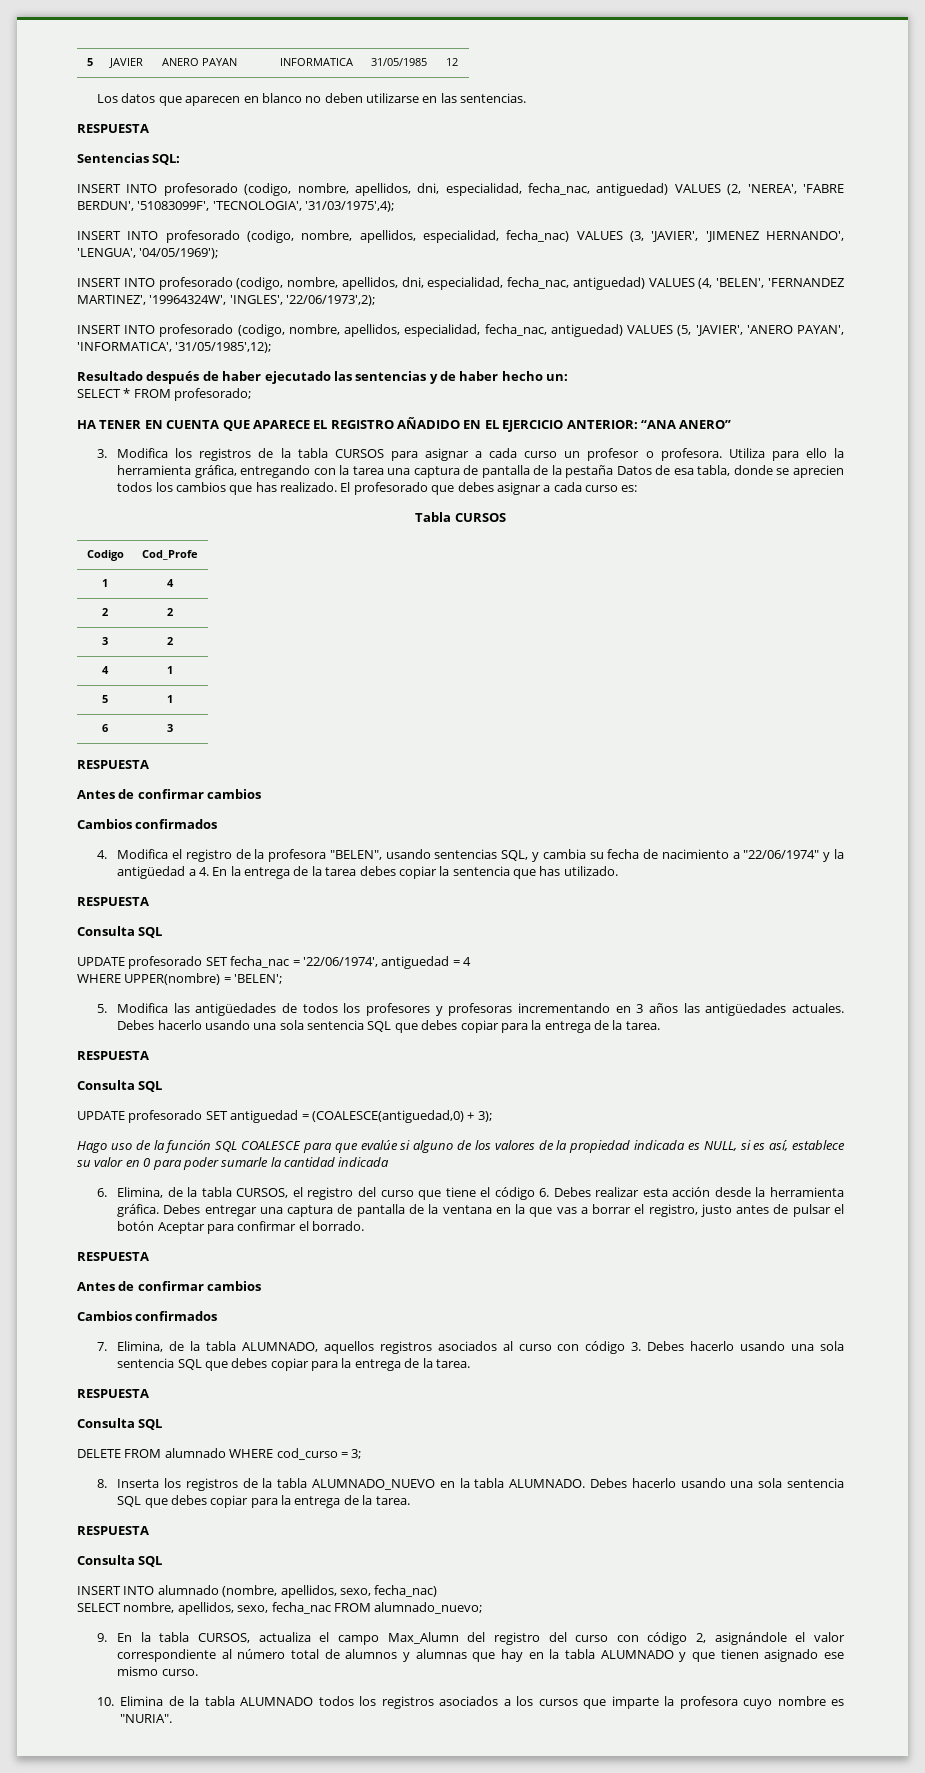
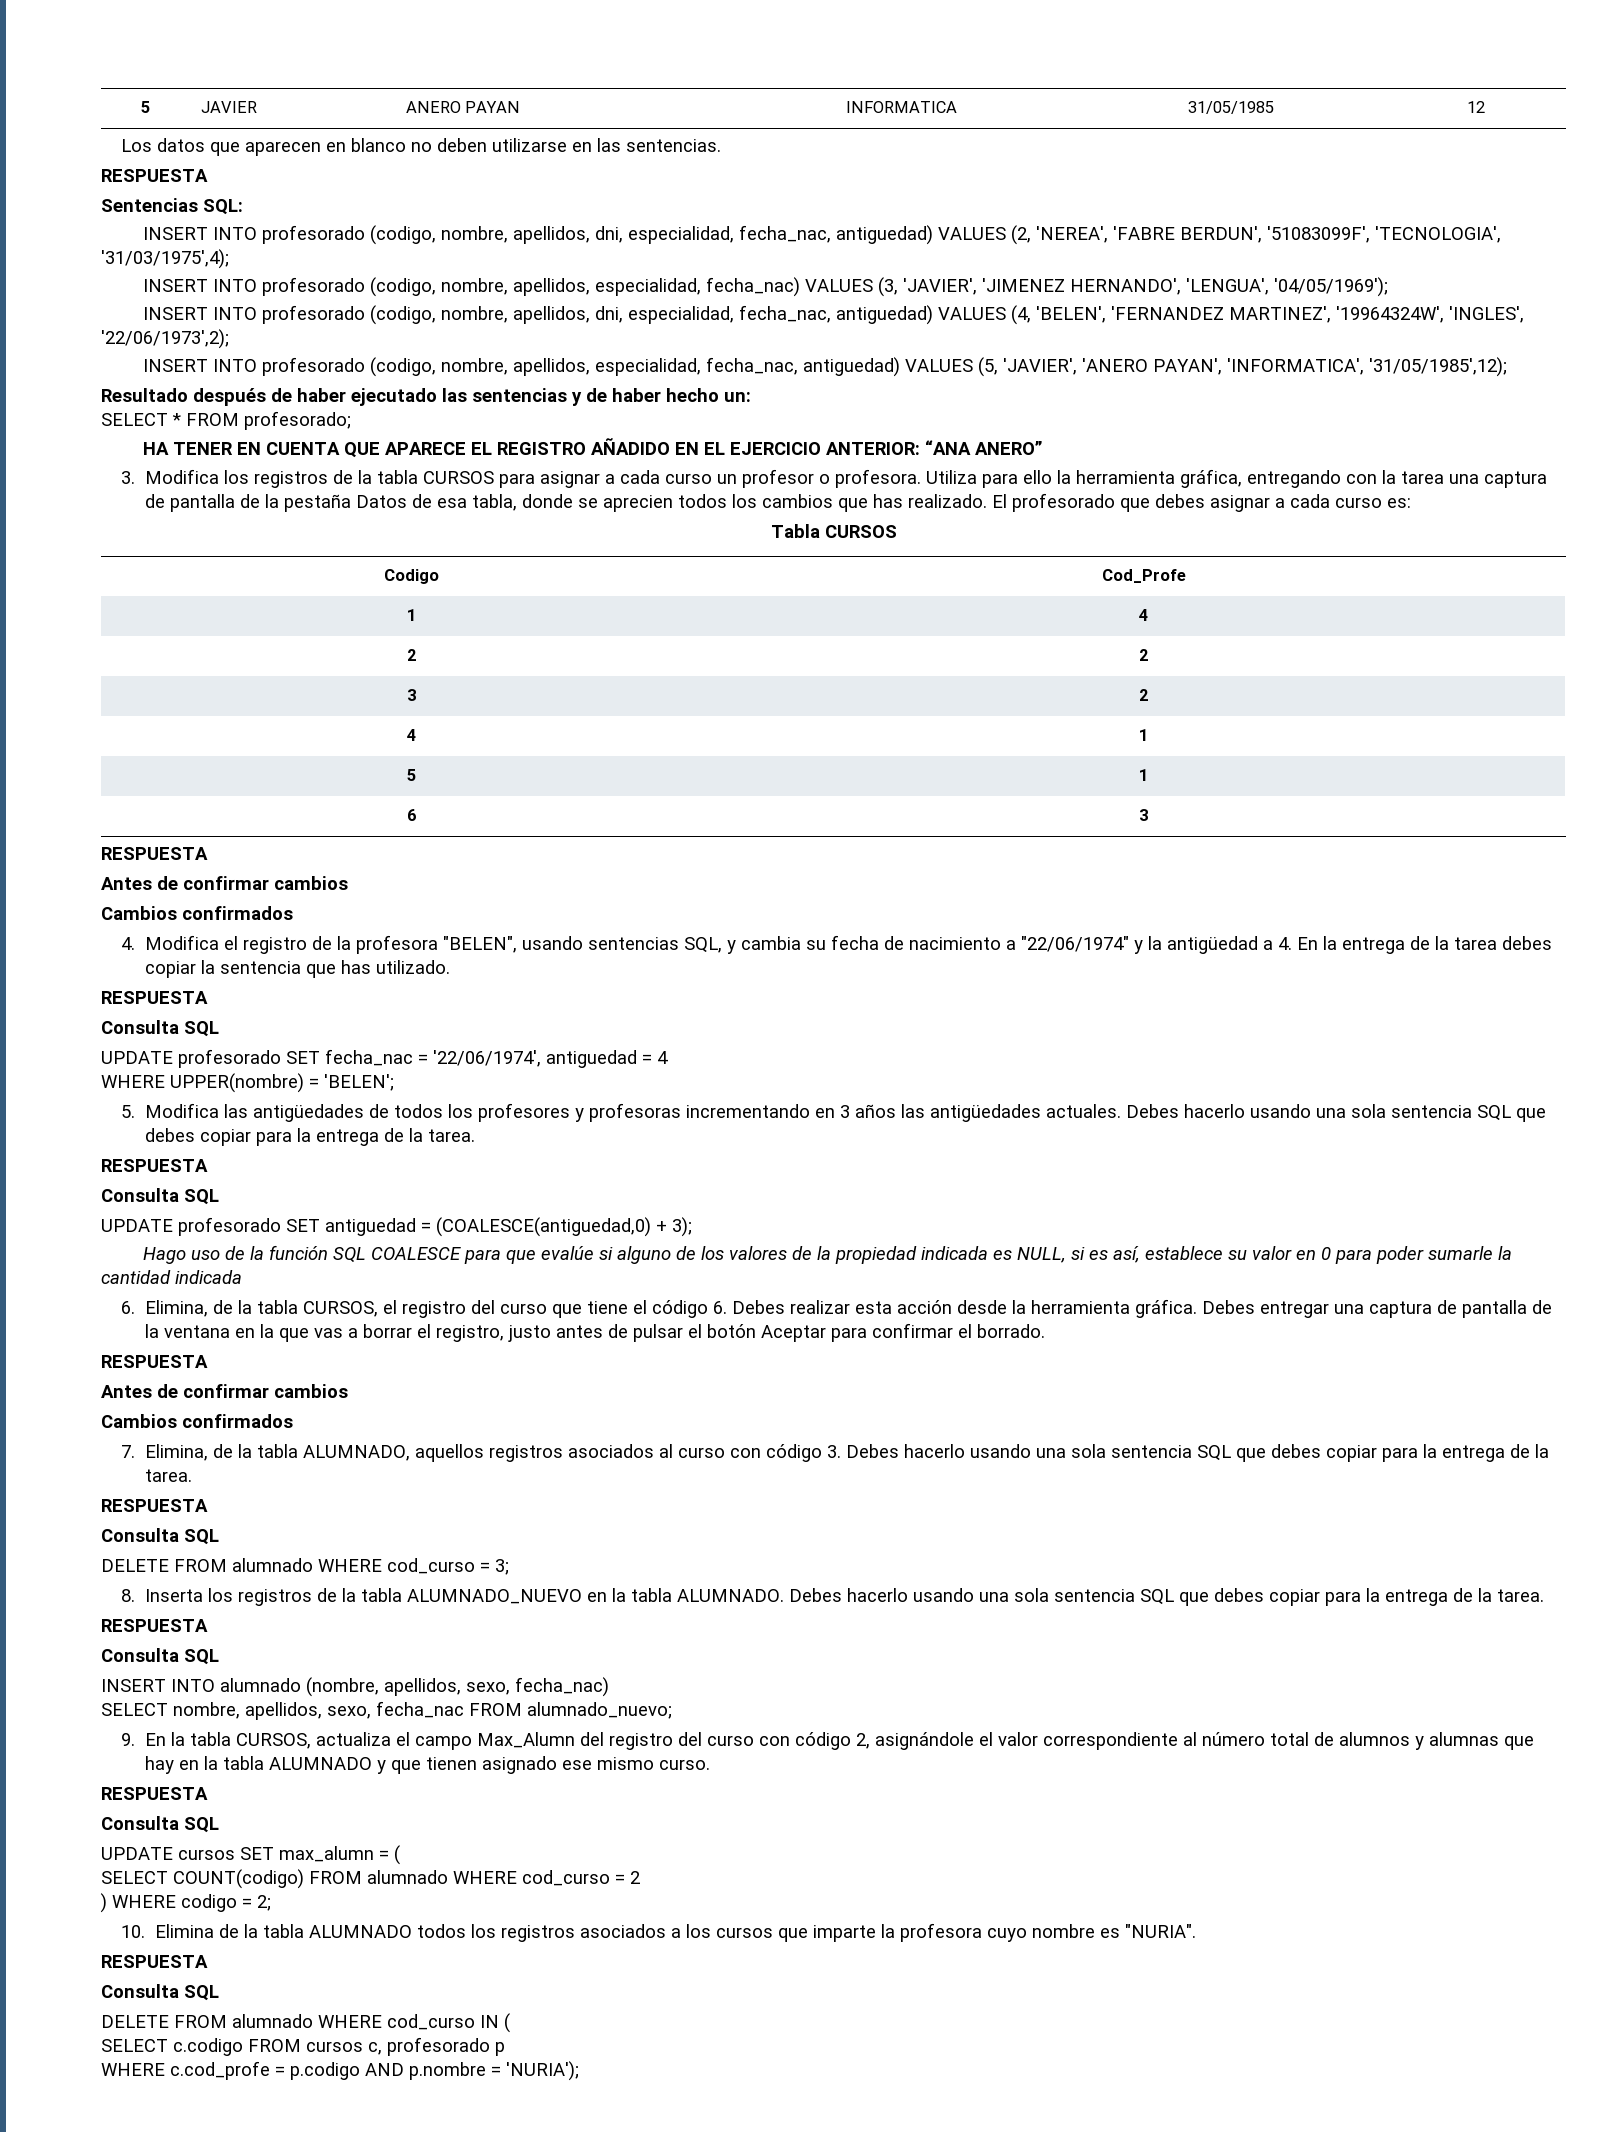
(198, 1672) none -> [101,1787,208,1800] [101,1816,219,1833] [101,1845,400,1865] [101,1869,640,1889] [100,1893,271,1913] // RESPUESTA // Consulta SQL // UPDATE cursos SET max_alumn = ( // SELECT COUNT(codigo) FROM alumnado WHERE cod_curso = 2 // ) WHERE codigo = 2;
(173, 1718) none -> [101,1955,208,1968] [101,1984,219,2001] [101,2013,510,2033] [101,2037,505,2056] [101,2061,579,2081] // RESPUESTA // Consulta SQL // DELETE FROM alumnado WHERE cod_curso IN ( // SELECT c.codigo FROM cursos c, profesorado p // WHERE c.cod_profe = p.codigo AND p.nombre = 'NURIA');

